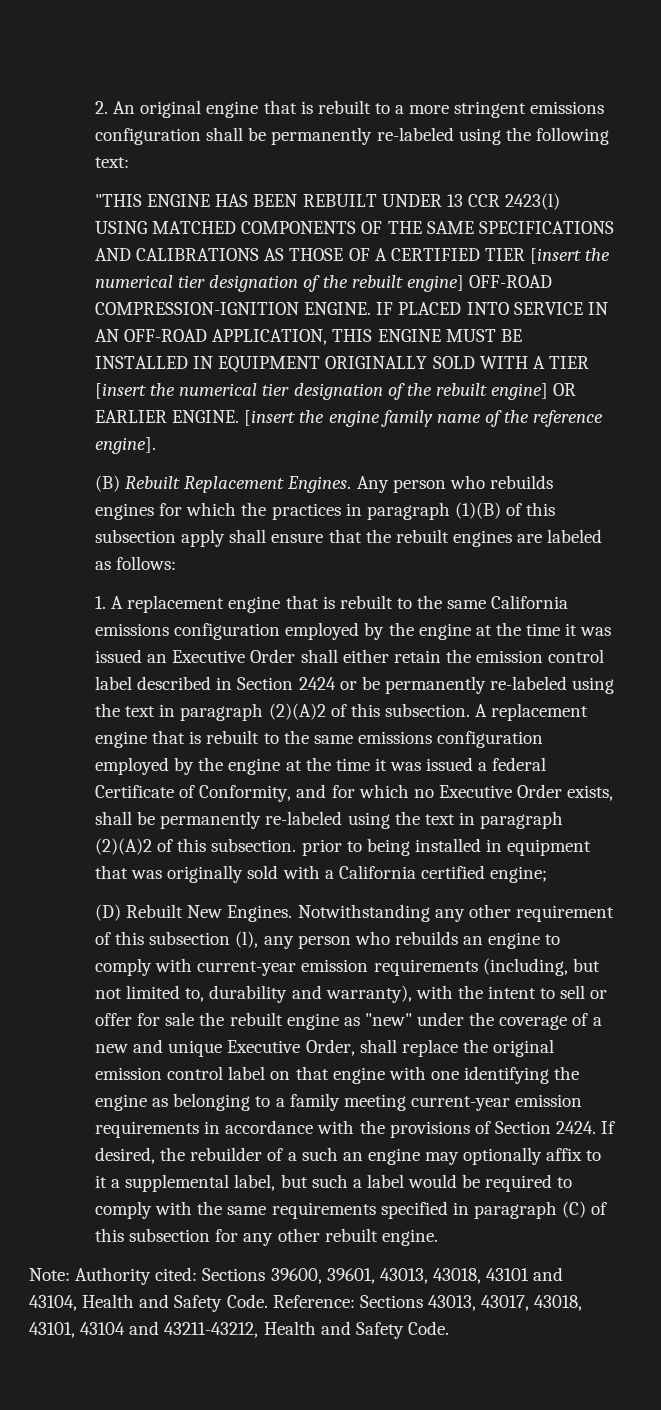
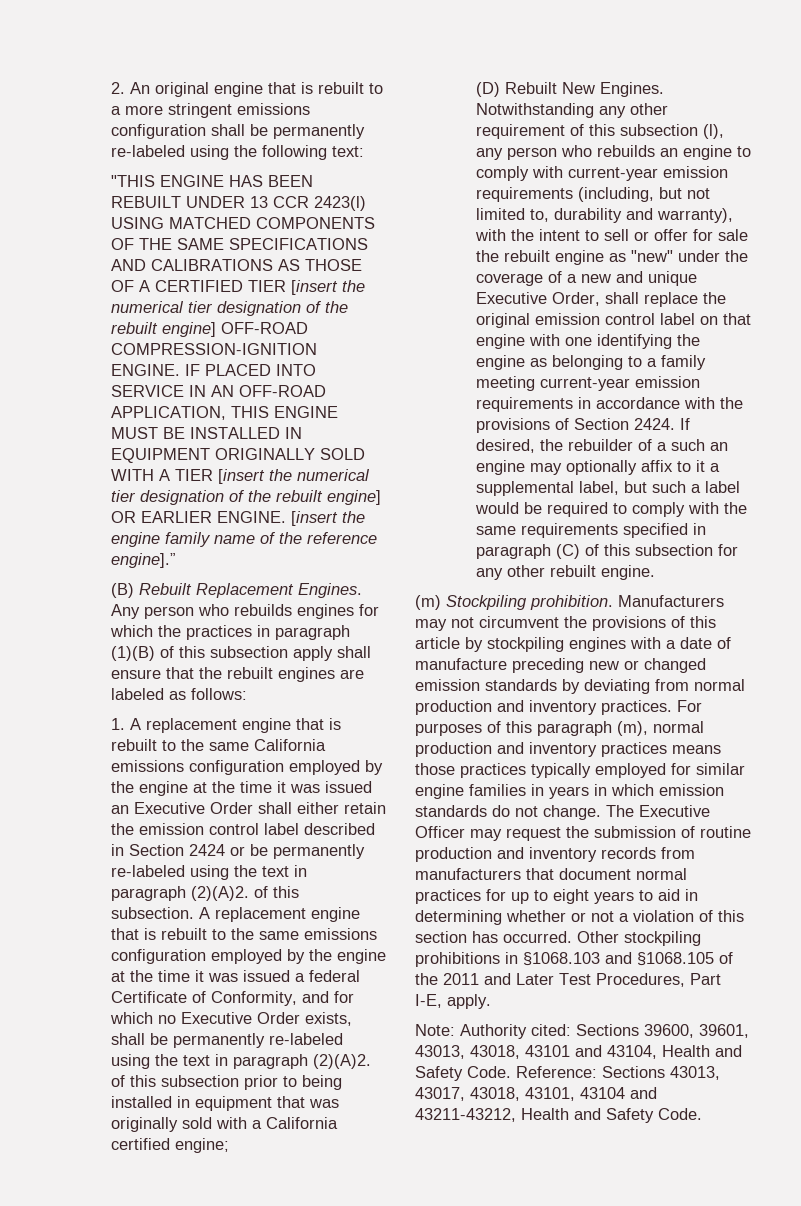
[95,437,157,454] engine]. -> [110,553,176,568] engine].”
[268,703,326,720] (2)(A)2 -> [190,886,249,901] (2)(A)2.
[95,838,297,855] (2)(A)2 of this subsection. -> [312,1054,371,1069] [110,1075,239,1087] (2)(A)2. of this subsection
(438, 1237) none -> [415,595,724,610] [415,616,716,631] [415,637,731,652] [415,658,706,673] [415,679,745,694] [415,700,702,715] [415,721,704,736] [415,742,721,757] [415,763,745,778] [415,784,724,799] [415,805,710,820] [415,826,751,841] [415,847,695,862] [415,868,687,880] [415,889,698,904] [415,910,744,925] [415,931,701,946] [415,952,733,967] [415,973,721,987] [415,994,491,1009] // (m) Stockpiling prohibition. Manufacturers may not circumvent the provisions of this article by stockpiling engines with a date of manufacture preceding new or changed emission standards by deviating from normal production and inventory practices. For purposes of this paragraph (m), normal production and inventory practices means those practices typically employed for similar engine families in years in which emission standards do not change. The Executive Officer may request the submission of routine production and inventory records from manufacturers that document normal practices for up to eight years to aid in determining whether or not a violation of this section has occurred. Other stockpiling prohibitions in §1068.103 and §1068.105 of the 2011 and Later Test Procedures, Part I-E, apply.

